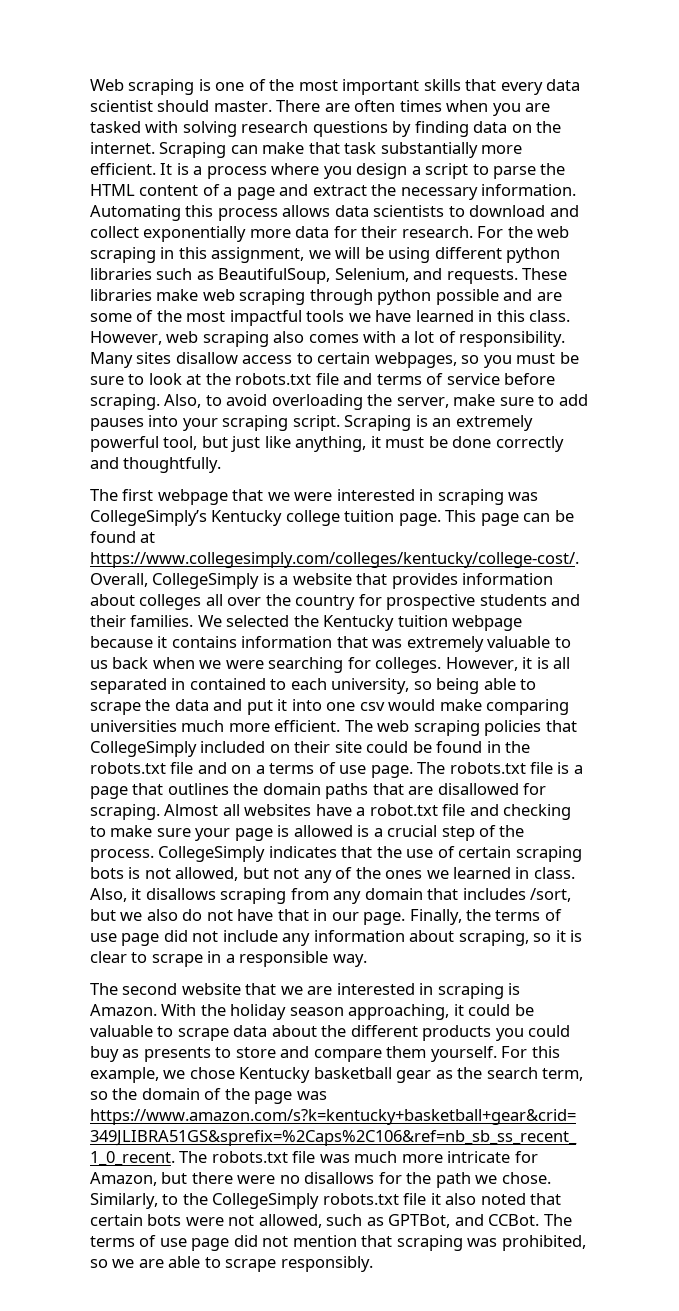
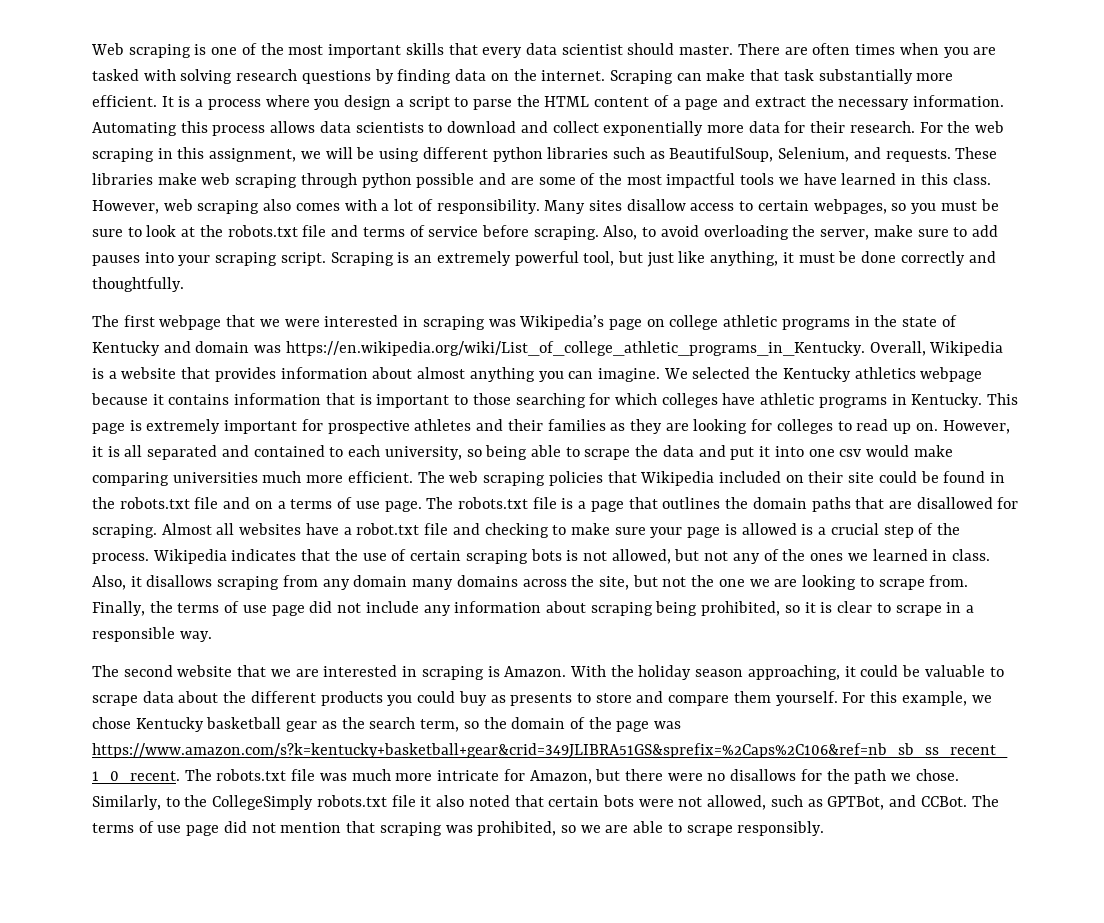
[90,510,574,526] [90,531,156,543] [90,552,579,568] [90,573,260,589] CollegeSimply’s Kentucky college tuition page. This page can be found at https://www.collegesimply.com/colleges/kentucky/college-cost/. Overall, CollegeSimply -> [519,315,957,330] [92,341,1004,356] Wikipedia’s page on college athletic programs in the state of Kentucky and domain was https://en.wikipedia.org/wiki/List_of_college_athletic_programs_in_Kentucky. Overall, Wikipedia
[139,594,581,610] [90,615,194,627] colleges all over the country for prospective students and their families. -> [417,367,660,382] almost anything you can imagine.
[397,615,448,627] tuition -> [854,367,916,379] athletics
[372,636,571,652] [90,657,442,673] was extremely valuable to us back when we were searching for colleges. -> [359,393,1019,408] [92,419,938,434] is important to those searching for which colleges have athletic programs in Kentucky. This page is extremely important for prospective athletes and their families as they are looking for colleges to read up on.
[171,678,186,690] in -> [221,445,249,457] and
[90,741,197,757] CollegeSimply -> [640,471,715,486] Wikipedia
[158,846,266,862] CollegeSimply -> [152,549,227,564] Wikipedia
[427,888,572,902] [90,909,406,925] that includes /sort, but we also do not have that in our page. -> [412,575,969,590] many domains across the site, but not the one we are looking to scrape from.
[458,930,529,946] scraping, -> [590,601,781,616] scraping being prohibited,

